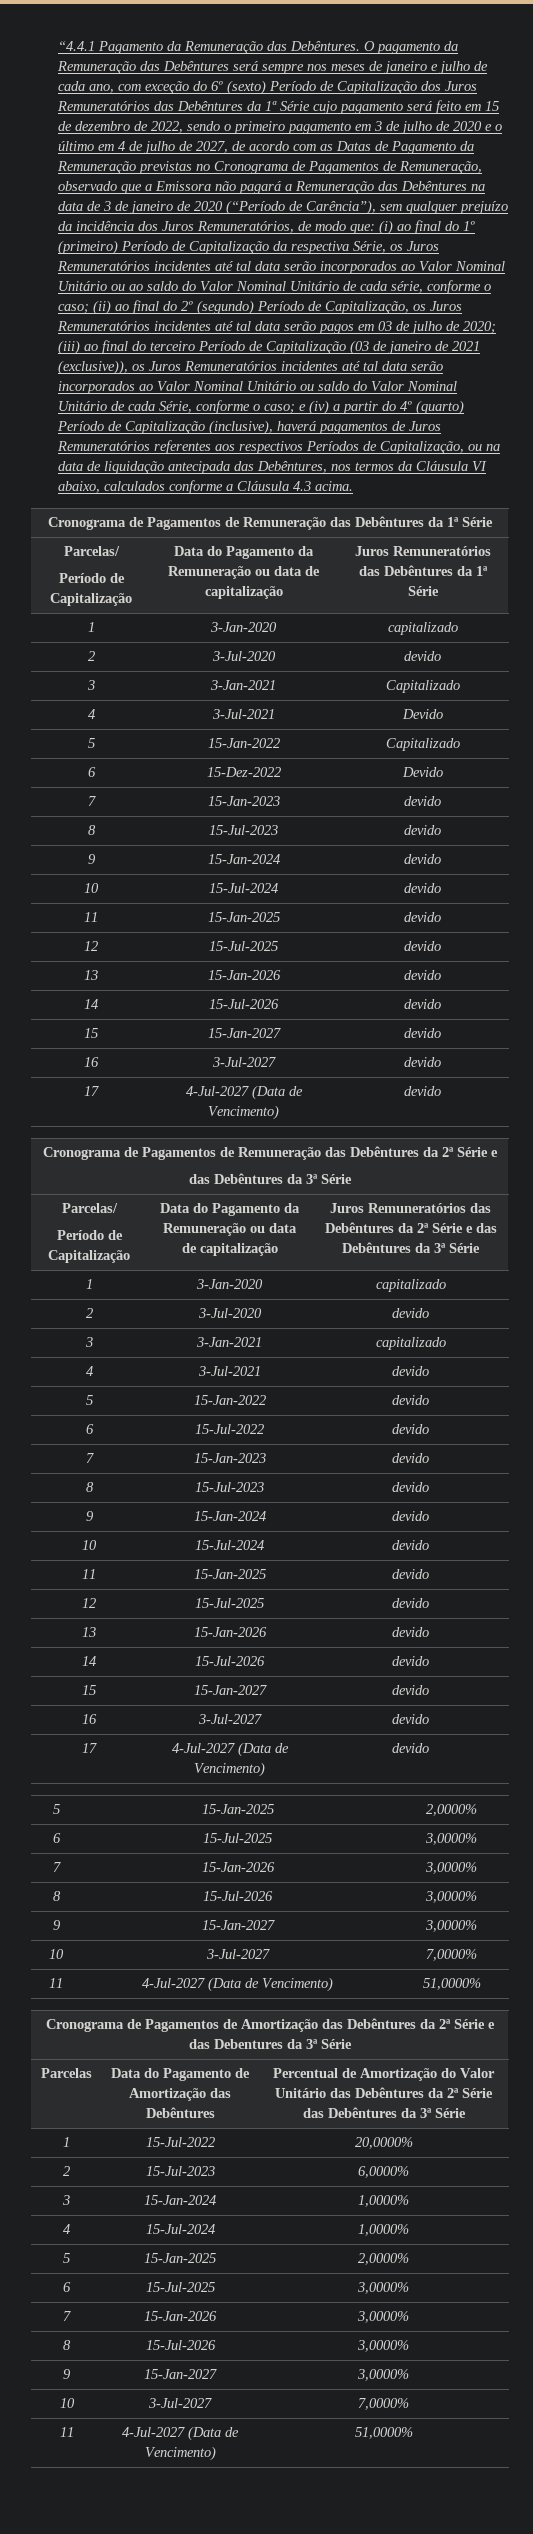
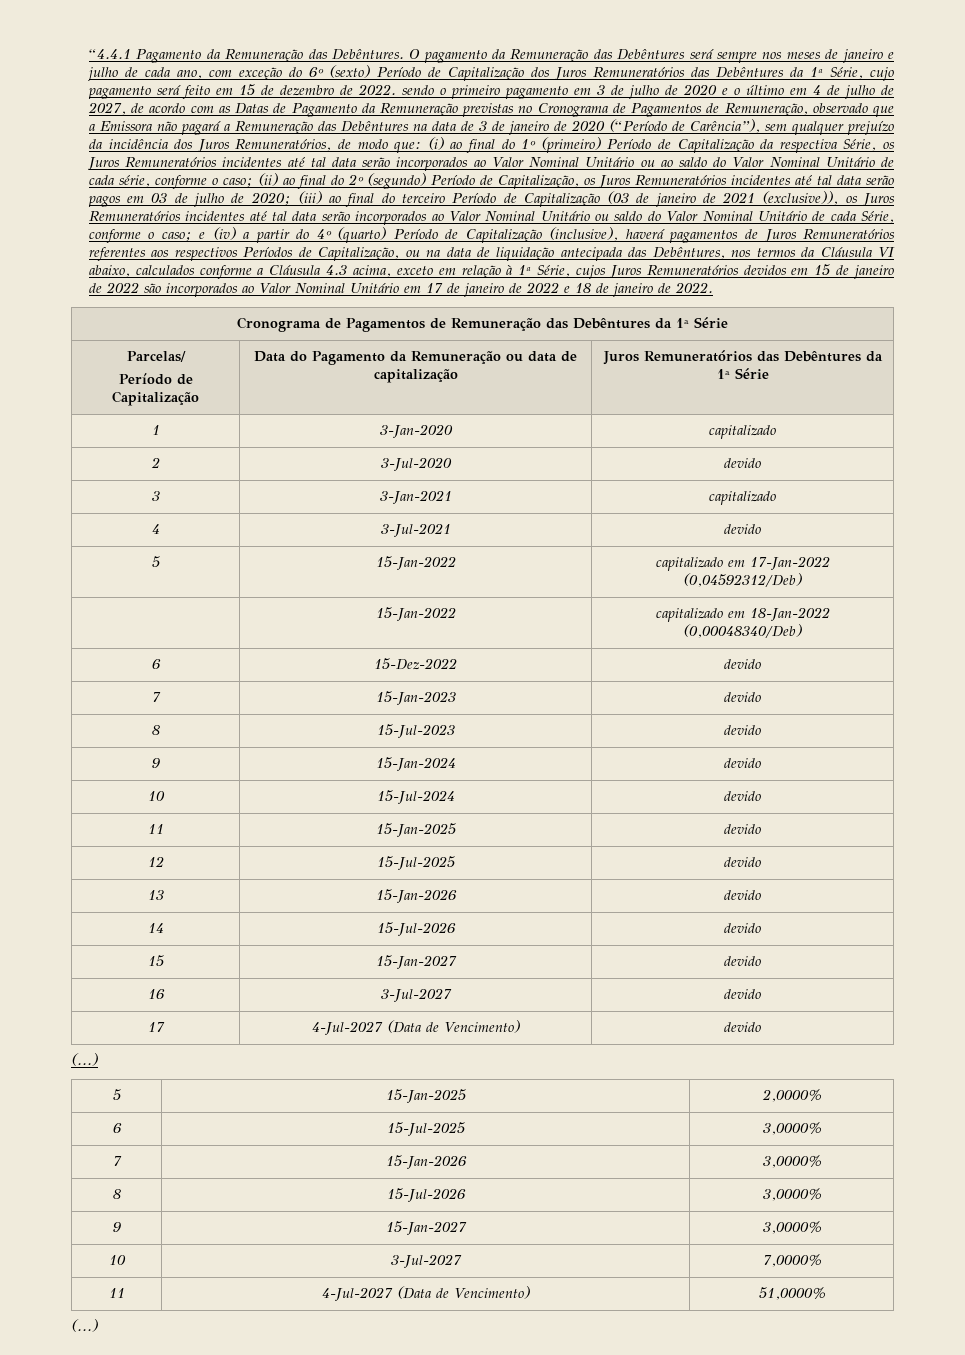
[279,101,310,111] Série -> [829,67,863,79] Série,
[150,121,183,133] 2022, -> [357,84,396,95] 2022.
[314,481,353,491] acima. -> [353,264,895,279] [88,282,713,297] acima, exceto em relação à 1ª Série, cujos Juros Remuneratórios devidos em 15 de janeiro de 2022 são incorporados ao Valor Nominal Unitário em 17 de janeiro de 2022 e 18 de janeiro de 2022.
[86,680,95,690] [210,680,276,690] [385,680,460,693] [87,709,95,719] [211,709,275,719] [401,709,443,719] [87,738,95,748] [207,738,280,748] [385,738,460,751] [87,767,96,777] [206,767,281,777] [401,767,443,777] [87,796,96,806] [207,796,280,806] [404,796,441,806] [87,825,96,835] [209,825,278,835] [404,825,441,835] [87,854,96,864] [207,854,280,864] [404,854,441,864] [84,883,99,893] [209,883,278,893] [404,883,441,893] [84,912,98,922] [207,912,280,922] [404,912,441,922] [84,941,98,951] [209,941,278,951] [404,941,441,951] [84,970,98,980] [207,970,281,980] [404,970,441,980] [84,999,98,1009] [209,999,279,1009] [404,999,441,1009] [84,1028,98,1038] [207,1028,281,1038] [404,1028,441,1038] [84,1057,99,1067] [211,1057,276,1067] [404,1057,441,1067] [84,1086,99,1096] [185,1085,303,1100] [208,1105,279,1120] [404,1086,441,1096] [43,1146,498,1160] [189,1173,352,1184] [61,1203,118,1213] [56,1230,123,1240] [48,1250,130,1263] [160,1203,300,1216] [163,1223,297,1236] [181,1243,278,1256] [330,1203,491,1213] [324,1222,497,1233] [342,1242,480,1253] [85,1279,93,1289] [196,1279,263,1289] [375,1279,446,1292] [85,1308,93,1318] [197,1308,262,1318] [392,1308,429,1318] // 3 | 3-Jan-2021 | Capitalizado // 4 | 3-Jul-2021 | Devido // 5 | 15-Jan-2022 | Capitalizado // 6 | 15-Dez-2022 | Devido // 7 | 15-Jan-2023 | devido // 8 | 15-Jul-2023 | devido // 9 | 15-Jan-2024 | devido // 10 | 15-Jul-2024 | devido // 11 | 15-Jan-2025 | devido // 12 | 15-Jul-2025 | devido // 13 | 15-Jan-2026 | devido // 14 | 15-Jul-2026 | devido // 15 | 15-Jan-2027 | devido // 16 | 3-Jul-2027 | devido // 17 | 4-Jul-2027 (Data de Vencimento) | devido // Cronograma de Pagamentos de Remuneração das Debêntures da 2ª Série e // das Debêntures da 3ª Série // Parcelas/ // Período de Capitalização | Data do Pagamento da Remuneração ou data de capitalização | Juros Remuneratórios das Debêntures da 2ª Série e das Debêntures da 3ª Série // 1 | 3-Jan-2020 | capitalizado // 2 | 3-Jul-2020 | devido -> (761, 463) none
[392,1395,429,1405] [85,1424,94,1434] [195,1424,264,1434] devido // 6 | 15-Jul-2022 -> [655,556,830,571] [683,573,802,587] [375,607,456,621] [655,607,830,622] [683,624,802,638] [151,659,161,669] [374,658,457,670] capitalizado em 17-Jan-2022 (0,04592312/Deb) // | 15-Jan-2022 | capitalizado em 18-Jan-2022 (0,00048340/Deb) // 6 | 15-Dez-2022
(429, 1748) none -> [71,1053,98,1066] // (...)
[46,2018,495,2032] [189,2039,352,2049] [41,2068,92,2078] [111,2068,250,2081] [129,2088,231,2101] [145,2107,215,2118] [273,2068,495,2081] [275,2087,493,2098] [302,2107,466,2118] [63,2137,70,2147] [145,2137,215,2147] [354,2137,413,2149] [63,2166,70,2176] [145,2166,215,2176] [358,2166,409,2178] [62,2195,70,2205] [144,2195,216,2205] [358,2195,409,2207] [63,2224,70,2234] [145,2224,215,2234] [358,2224,409,2236] [63,2253,70,2263] [144,2253,216,2263] [358,2253,409,2265] [63,2282,71,2292] [145,2282,215,2292] [357,2282,409,2294] [63,2311,71,2321] [144,2311,217,2321] [357,2311,409,2323] [63,2340,71,2350] [145,2340,216,2350] [357,2340,409,2352] [63,2369,71,2379] [144,2369,217,2379] [357,2369,409,2381] [59,2398,75,2408] [148,2398,212,2408] [358,2398,409,2410] [59,2427,74,2437] [122,2426,239,2441] [144,2446,216,2461] [354,2427,413,2439] // Cronograma de Pagamentos de Amortização das Debêntures da 2ª Série e das Debentures da 3ª Série // Parcelas | Data do Pagamento de Amortização das Debêntures | Percentual de Amortização do Valor Unitário das Debêntures da 2ª Série das Debêntures da 3ª Série // 1 | 15-Jul-2022 | 20,0000% // 2 | 15-Jul-2023 | 6,0000% // 3 | 15-Jan-2024 | 1,0000% // 4 | 15-Jul-2024 | 1,0000% // 5 | 15-Jan-2025 | 2,0000% // 6 | 15-Jul-2025 | 3,0000% // 7 | 15-Jan-2026 | 3,0000% // 8 | 15-Jul-2026 | 3,0000% // 9 | 15-Jan-2027 | 3,0000% // 10 | 3-Jul-2027 | 7,0000% // 11 | 4-Jul-2027 (Data de Vencimento) | 51,0000% -> [71,1319,98,1332] // (...)

